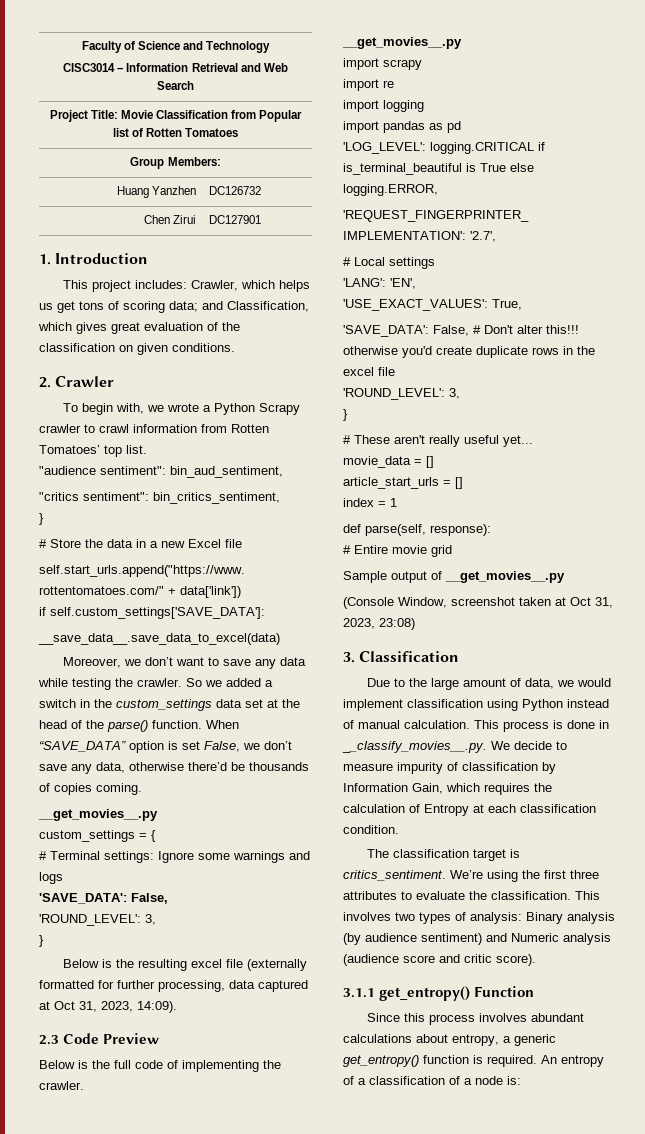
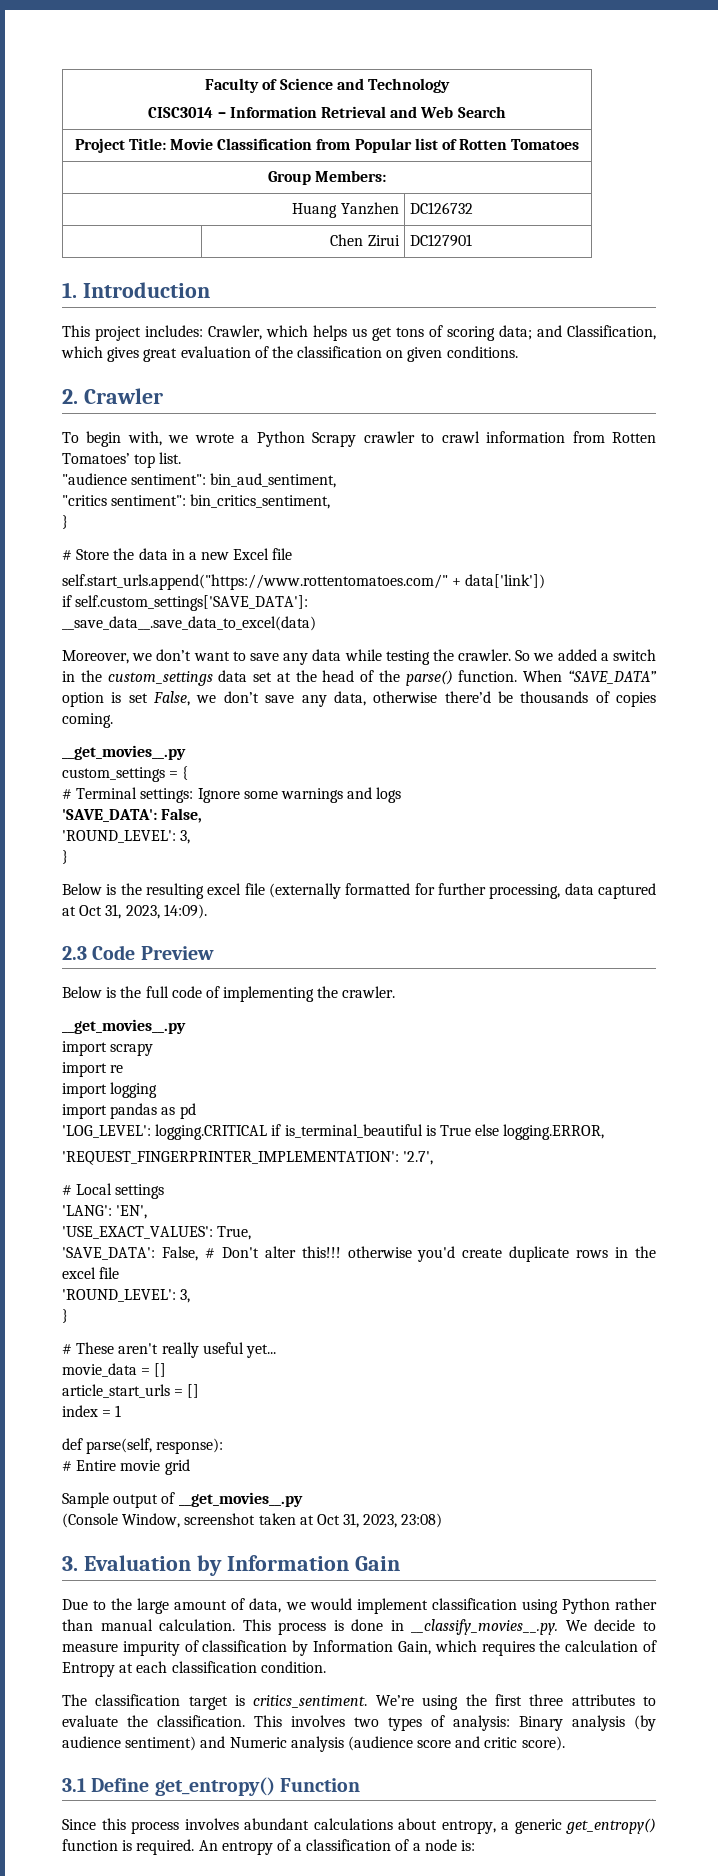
[359,651,460,662] Classification -> [83,1555,400,1576] Evaluation by Information Gain
[567,699,609,708] [343,720,354,729] instead of -> [615,1598,657,1610] [62,1619,93,1631] rather than
[343,988,375,998] 3.1.1 -> [62,1778,150,1792] 3.1 Define

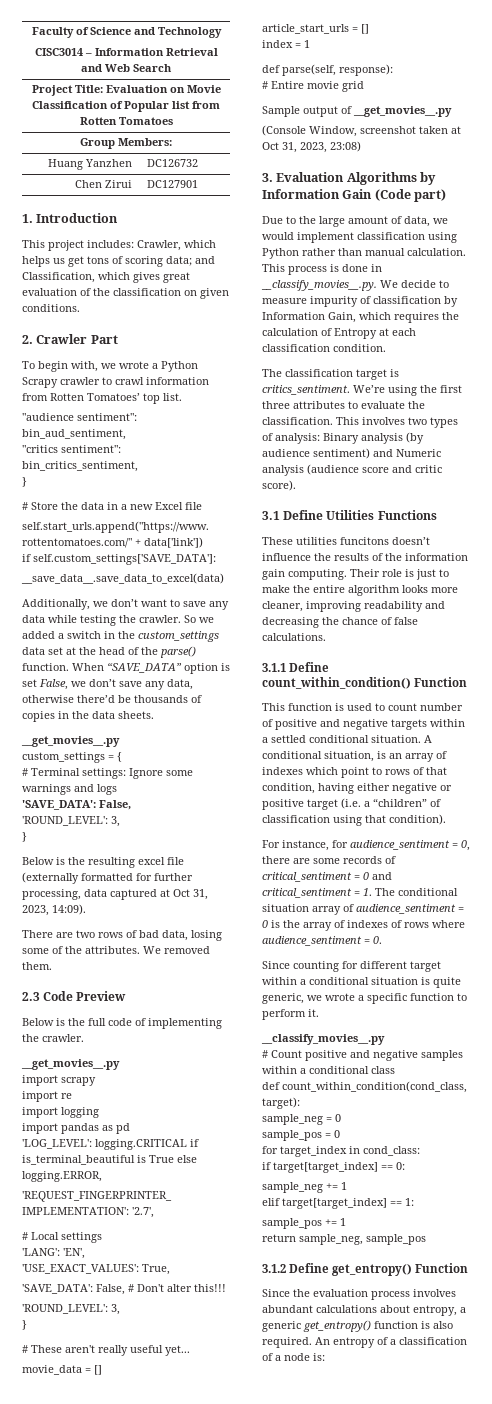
(166, 144) none -> [105,85,185,93] Evaluation on
[316,139,351,150] from -> [110,101,123,109] of
[441,139,457,150] of -> [192,101,220,109] from
(163, 396) none -> [90,335,118,344] Part
[62,650,129,664] Moreover, -> [22,599,90,610] Additionally,
[62,713,113,728] coming. -> [58,711,154,719] in the data sheets.
(207, 911) none -> [22,930,222,941] [22,946,210,954] [22,962,52,970] // There are two rows of bad data, losing some of the attributes. We removed them.
[347,1246,656,1262] [62,1267,120,1279] otherwise you'd create duplicate rows in the excel file -> (226, 1288) none
(191, 1563) none -> [346,172,417,185] Algorithms
(400, 1563) none -> [374,189,447,202] (Code part)
(150, 1785) none -> [326,510,437,520] [262,537,430,545] [262,553,468,561] [262,569,449,580] [262,585,458,596] [262,601,445,612] [262,617,418,628] [262,633,326,641] [262,662,330,672] [262,677,468,689] [262,703,463,711] [262,719,465,730] [262,735,432,743] [262,751,447,762] [262,767,447,778] [262,783,452,794] [262,798,441,810] [262,814,446,826] [262,840,470,851] [262,856,396,864] [262,872,392,882] [262,888,458,898] [262,904,464,915] [262,920,465,931] [262,936,382,946] [262,961,441,972] [262,977,461,988] [262,993,467,1004] [262,1009,319,1020] [261,1034,385,1045] [262,1050,463,1061] [262,1066,395,1074] [262,1081,467,1093] [262,1097,300,1109] [262,1114,341,1125] [262,1130,340,1141] [262,1146,420,1157] [262,1162,405,1173] [262,1182,347,1193] [262,1198,414,1209] [262,1218,346,1229] [262,1234,426,1245] [262,1263,330,1273] Utilities Functions // These utilities funcitons doesn’t influence the results of the information gain computing. Their role is just to make the entire algorithm looks more cleaner, improving readability and decreasing the chance of false calculations. // 3.1.1 Define count_within_condition() Function // This function is used to count number of positive and negative targets within a settled conditional situation. A conditional situation, is an array of indexes which point to rows of that condition, having either negative or positive target (i.e. a “children” of classification using that condition). // For instance, for audience_sentiment = 0, there are some records of critical_sentiment = 0 and critical_sentiment = 1. The conditional situation array of audience_sentiment = 0 is the array of indexes of rows where audience_sentiment = 0. // Since counting for different target within a conditional situation is quite generic, we wrote a specific function to perform it. // __classify_movies__.py // # Count positive and negative samples within a conditional class // def count_within_condition(cond_class, target): // sample_neg = 0 // sample_pos = 0 // for target_index in cond_class: // if target[target_index] == 0: // sample_neg += 1 // elif target[target_index] == 1: // sample_pos += 1 // return sample_neg, sample_pos // 3.1.2 Define
[101,1818,126,1830] this -> [293,1289,368,1297] the evaluation
(133, 1845) none -> [433,1321,453,1329] also

